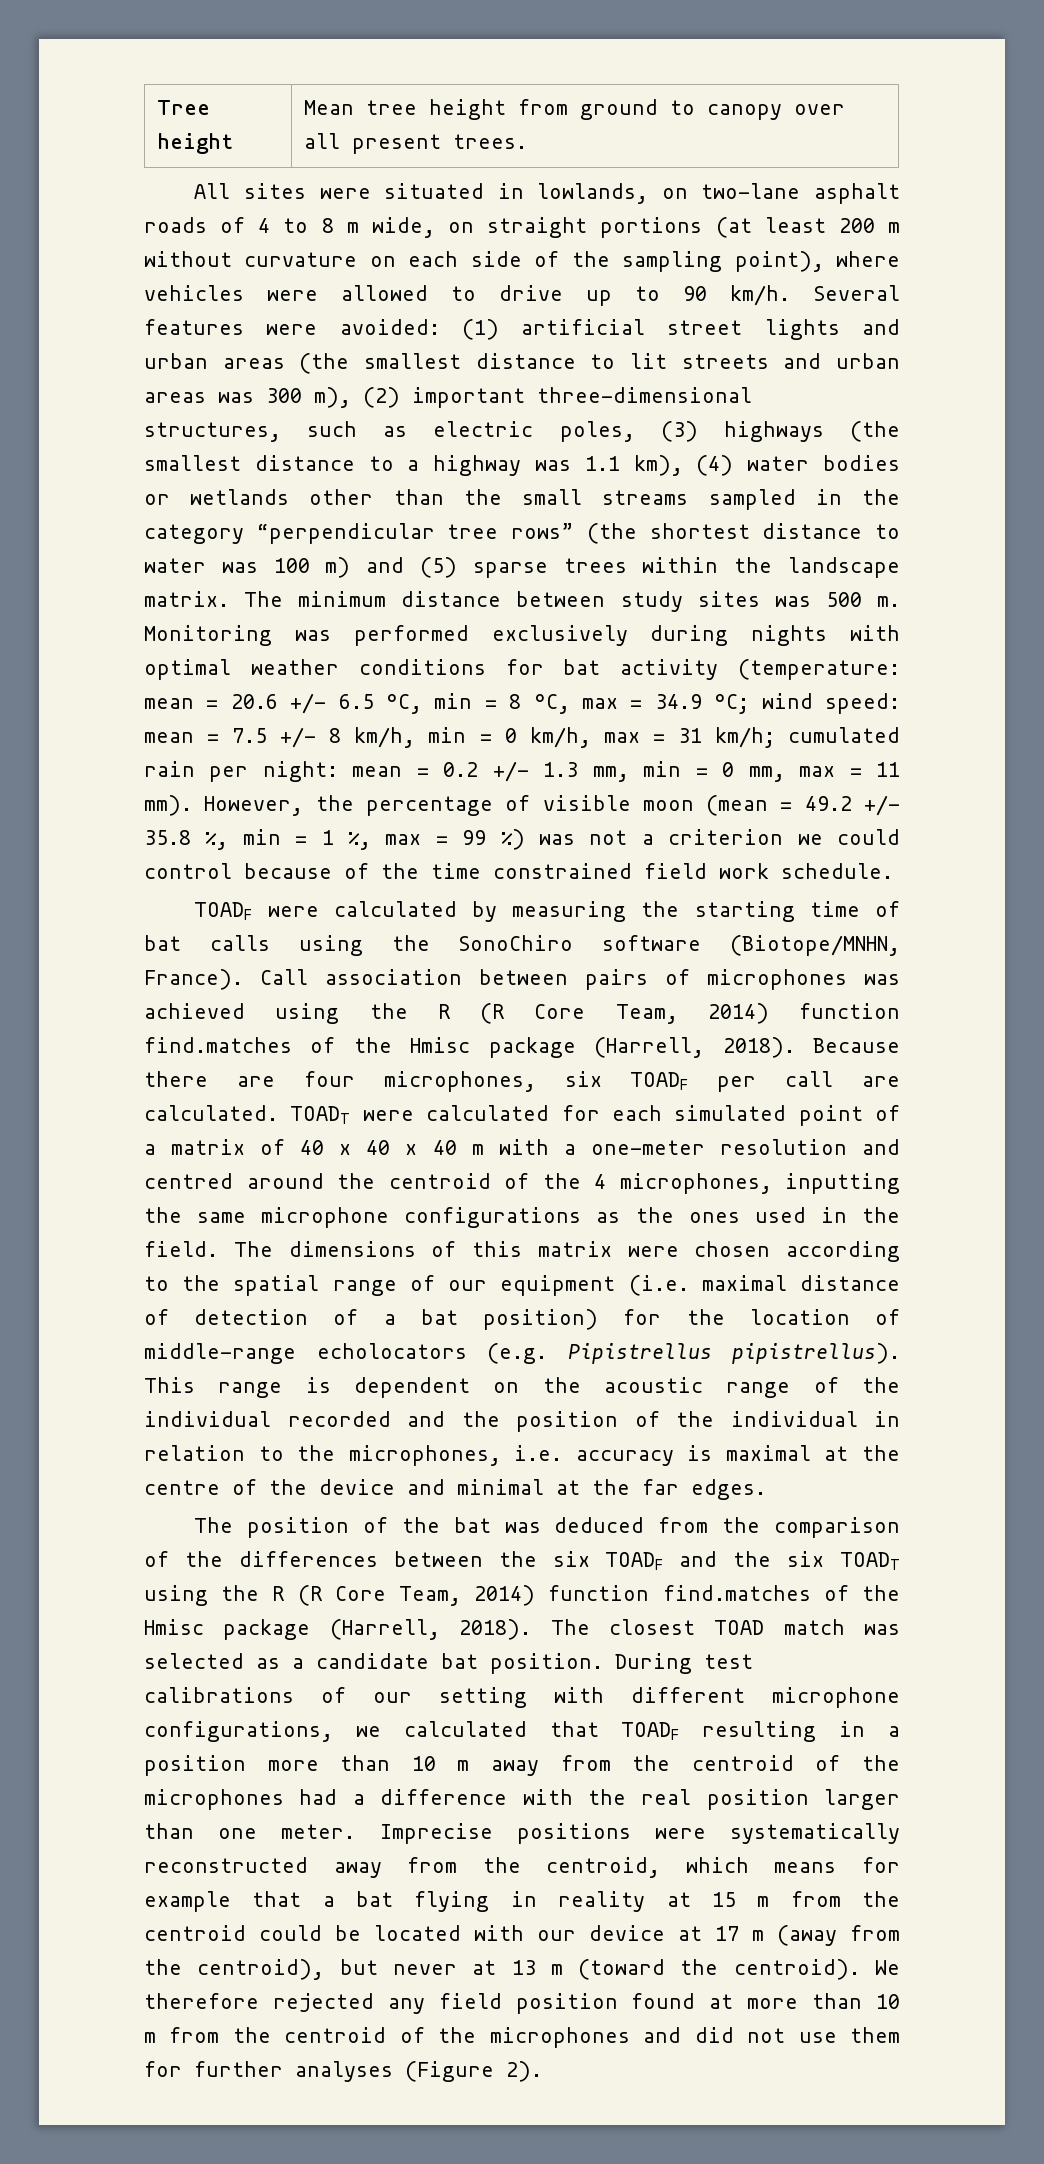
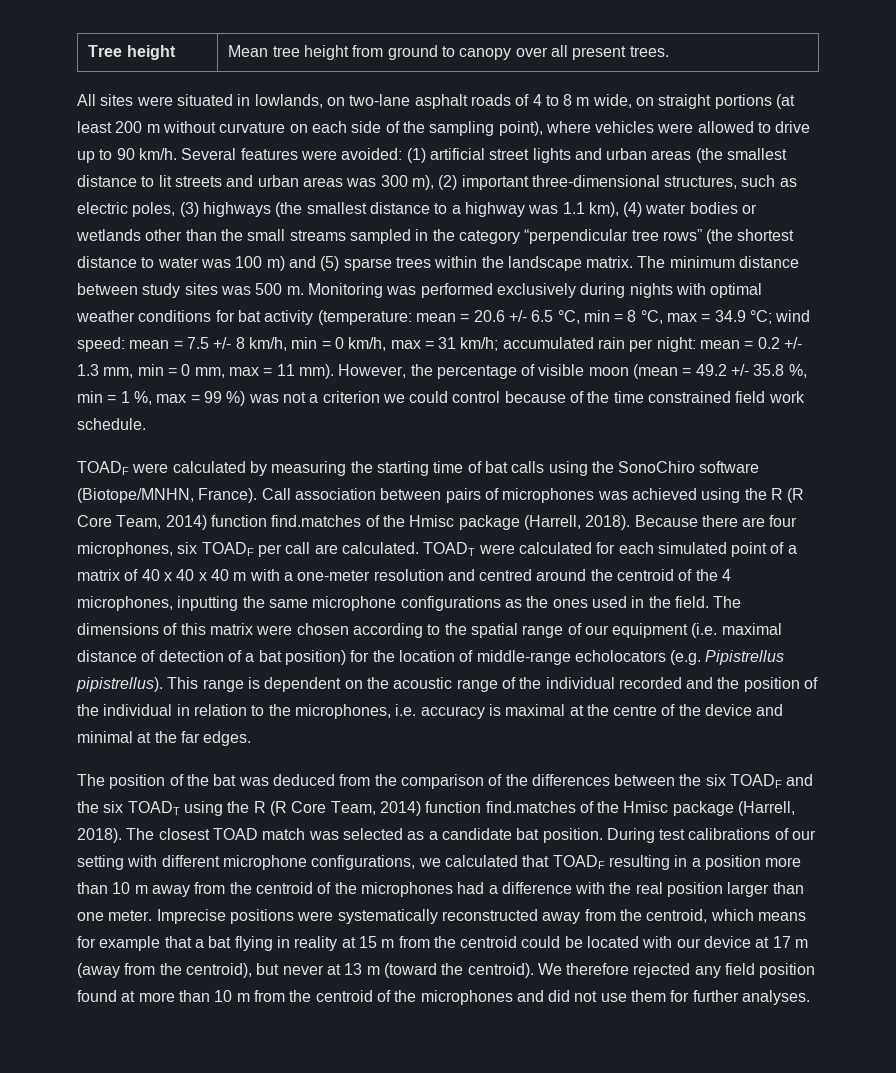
[787,727,900,743] cumulated -> [502,337,594,349] accumulated
[295,2061,542,2082] analyses (Figure 2). -> [742,990,811,1005] analyses.

